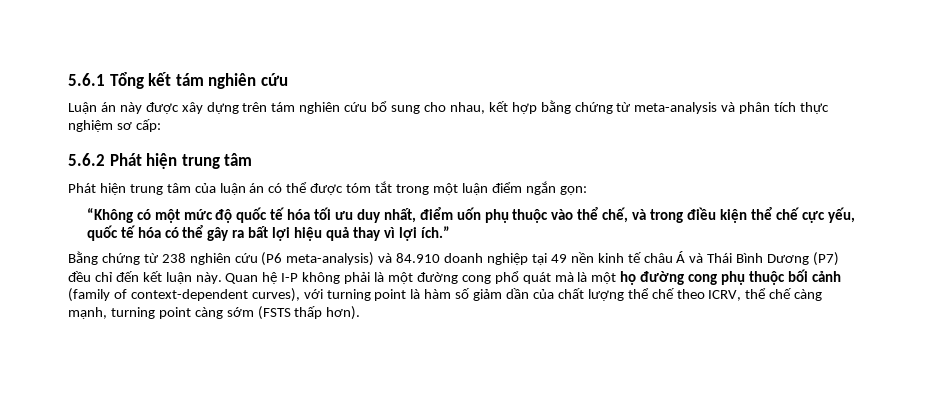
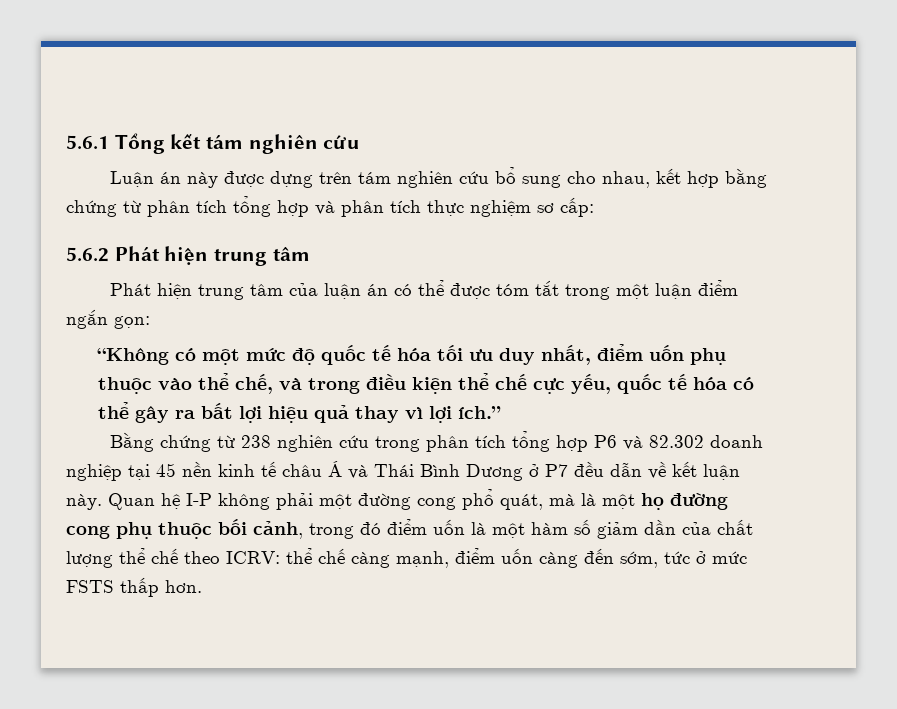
[181,102,203,114] xây -> (264, 179) none
[634,102,718,114] meta-analysis -> [147,196,309,217] phân tích tổng hợp
[261,252,441,266] (P6 meta-analysis) và 84.910 -> [374,431,704,452] trong phân tích tổng hợp P6 và 82.302
[550,254,567,263] 49 -> [156,463,176,477] 45
[813,252,840,266] [68,271,139,282] (P7) đều chỉ đến -> [529,461,666,479] ở P7 đều dẫn về
[374,272,385,282] là -> (313, 501) none
[522,272,551,284] quát -> [500,494,543,510] quát,
[811,271,841,282] [68,288,421,302] cảnh (family of context-dependent curves), với turning point là -> [253,519,525,539] cảnh, trong đó điểm uốn là một
[708,290,742,301] ICRV, -> [226,551,280,564] ICRV:
[110,306,361,320] turning point càng sớm (FSTS thấp hơn). -> [455,548,747,568] [66,577,202,597] điểm uốn càng đến sớm, tức ở mức FSTS thấp hơn.

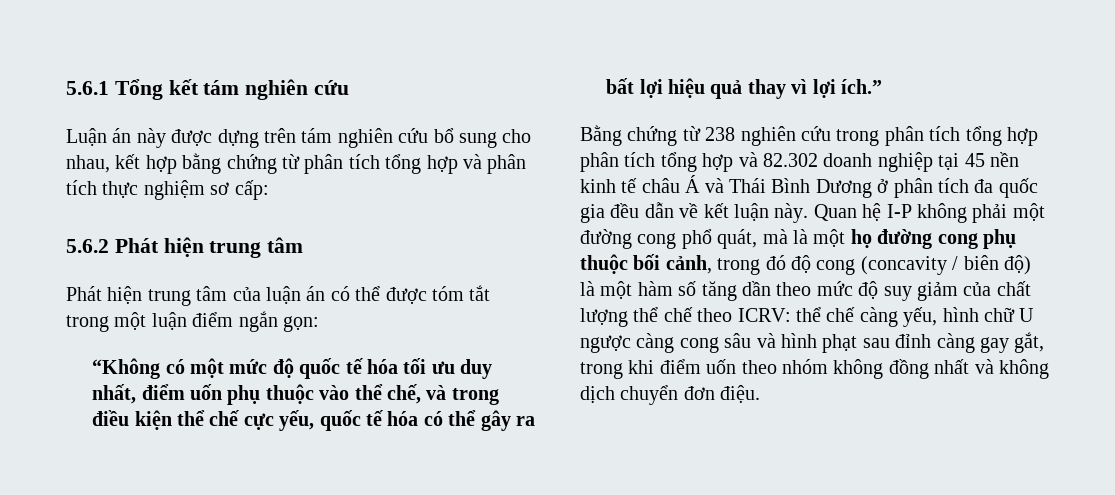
[593,435,617,448] P6 -> [580,152,734,172] phân tích tổng hợp
[545,464,568,477] P7 -> [893,178,1038,198] [580,204,605,223] phân tích đa quốc gia
[387,519,676,539] điểm uốn là một hàm số giảm dần -> [791,255,1031,275] [580,281,958,301] độ cong (concavity / biên độ) là một hàm số tăng dần theo mức độ suy giảm
[396,548,747,568] [66,577,202,597] mạnh, điểm uốn càng đến sớm, tức ở mức FSTS thấp hơn. -> [903,307,1035,327] [580,332,1045,353] [580,359,1049,379] [580,385,761,405] yếu, hình chữ U ngược càng cong sâu và hình phạt sau đỉnh càng gay gắt, trong khi điểm uốn theo nhóm không đồng nhất và không dịch chuyển đơn điệu.

